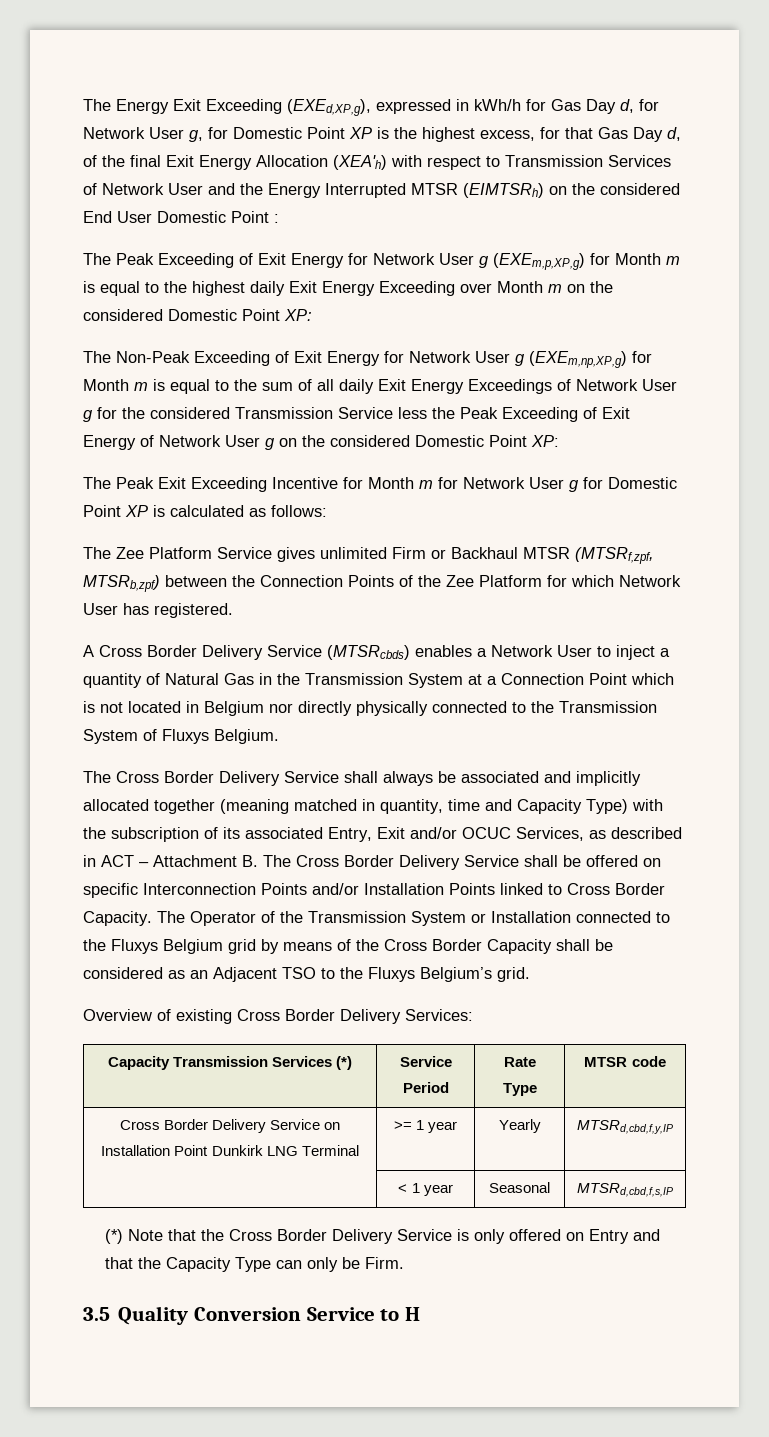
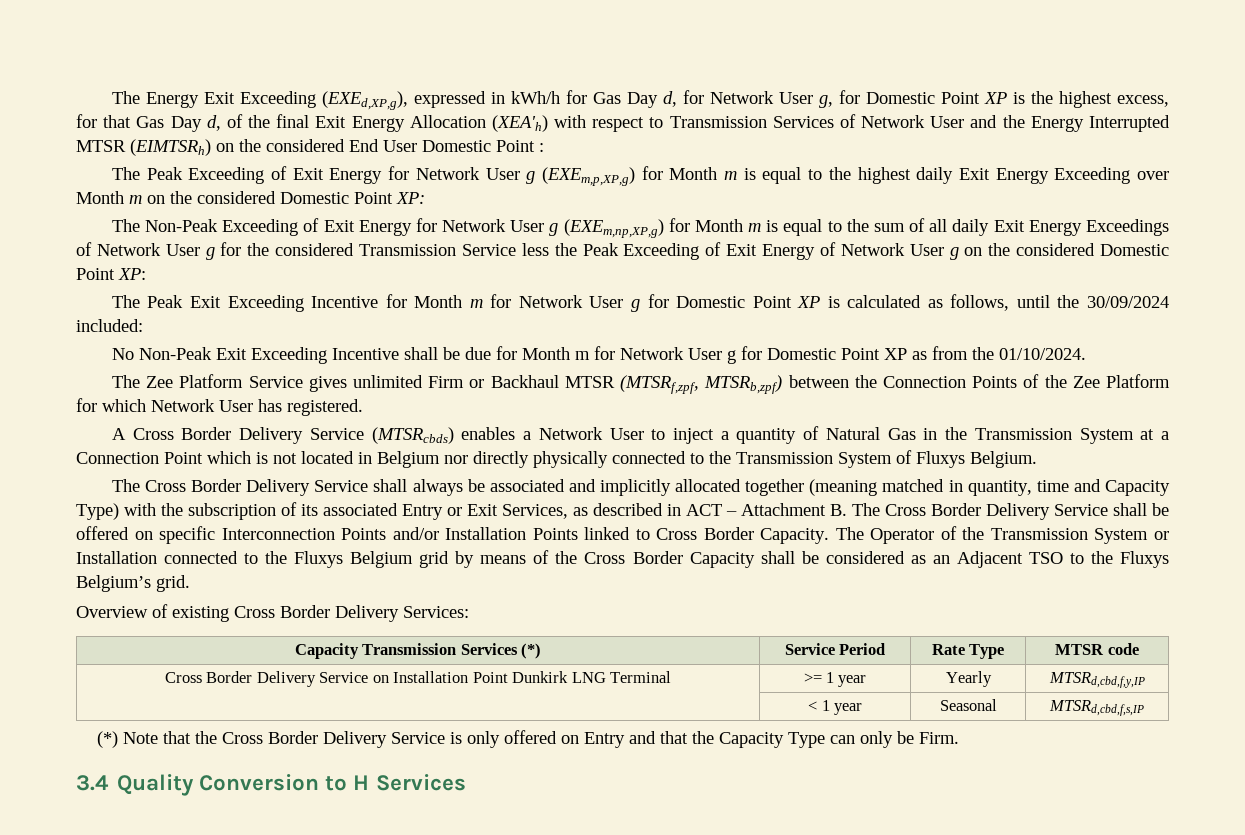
[271,505,327,517] follows: -> [950,294,1169,311] [76,319,143,332] [111,346,1086,364] follows, until the 30/09/2024 included: // No Non-Peak Exit Exceeding Incentive shall be due for Month m for Network User g for Domestic Point XP as from the 01/10/2024.
[328,827,511,842] Entry, Exit and/or OCUC -> [402,504,498,520] Entry or Exit
[83,1307,110,1321] 3.5 -> [76,775,109,791] 3.4
[306,1307,375,1321] Service -> (320, 782) none
(420, 1314) none -> [375,774,466,791] Services

